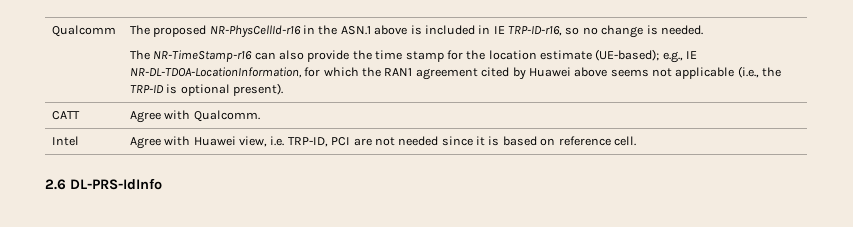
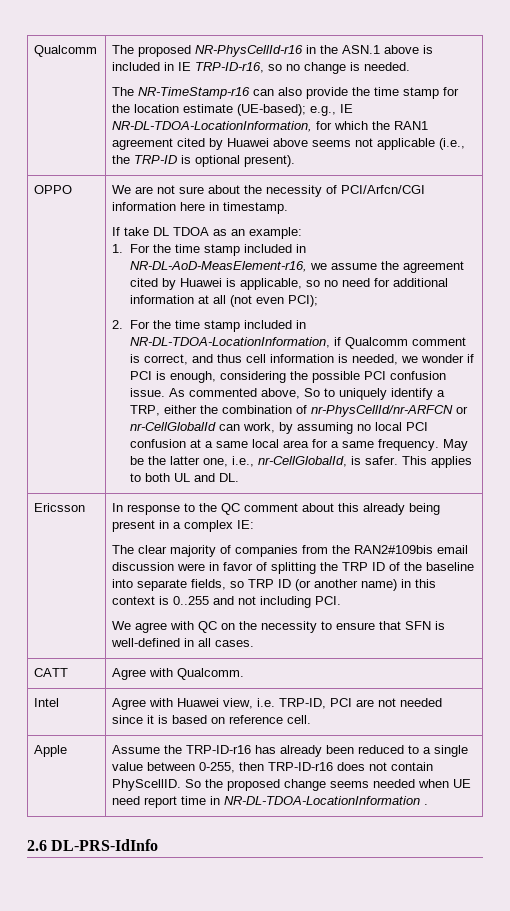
(284, 89) none -> [34,185,73,194] [112,185,426,197] [112,202,289,214] [112,227,303,239] [112,244,306,256] [129,261,464,273] [129,278,448,290] [129,295,318,307] [112,320,306,332] [129,337,466,349] [129,354,474,365] [129,371,446,383] [129,388,445,400] [129,405,468,417] [129,422,428,434] [129,439,468,451] [129,456,472,468] [129,473,239,482] [34,503,86,512] [112,503,441,515] [112,520,255,532] [112,545,469,557] [112,562,475,574] [112,579,437,591] [112,596,342,608] [112,621,446,633] [111,638,255,647] // OPPO | We are not sure about the necessity of PCI/Arfcn/CGI information here in timestamp. // If take DL TDOA as an example: // 1. For the time stamp included in NR-DL-AoD-MeasElement-r16, we assume the agreement cited by Huawei is applicable, so no need for additional information at all (not even PCI); // 2. For the time stamp included in NR-DL-TDOA-LocationInformation, if Qualcomm comment is correct, and thus cell information is needed, we wonder if PCI is enough, considering the possible PCI confusion issue. As commented above, So to uniquely identify a TRP, either the combination of nr-PhysCellId/nr-ARFCN or nr-CellGlobalId can work, by assuming no local PCI confusion at a same local area for a same frequency. May be the latter one, i.e., nr-CellGlobalId, is safer. This applies to both UL and DL. // Ericsson | In response to the QC comment about this already being present in a complex IE: // The clear majority of companies from the RAN2#109bis email discussion were in favor of splitting the TRP ID of the baseline into separate fields, so TRP ID (or another name) in this context is 0..255 and not including PCI. // We agree with QC on the necessity to ensure that SFN is well-defined in all cases.
(636, 141) none -> [34,745,68,757] [112,745,469,757] [112,762,434,773] [112,779,472,791] [112,796,429,808] // Apple | Assume the TRP-ID-r16 has already been reduced to a single value between 0-255, then TRP-ID-r16 does not contain PhyScellID. So the proposed change seems needed when UE need report time in NR-DL-TDOA-LocationInformation .

